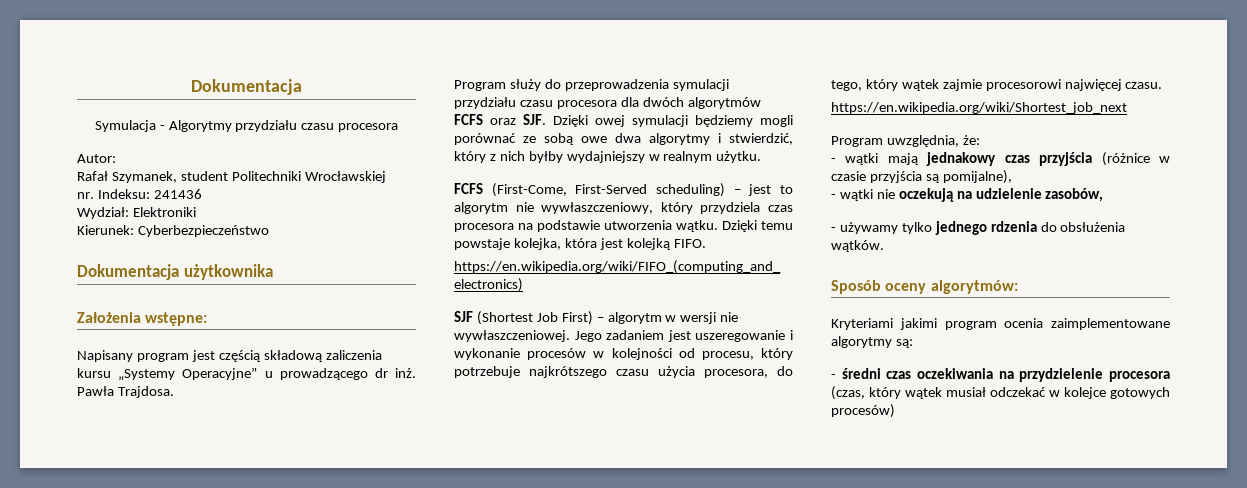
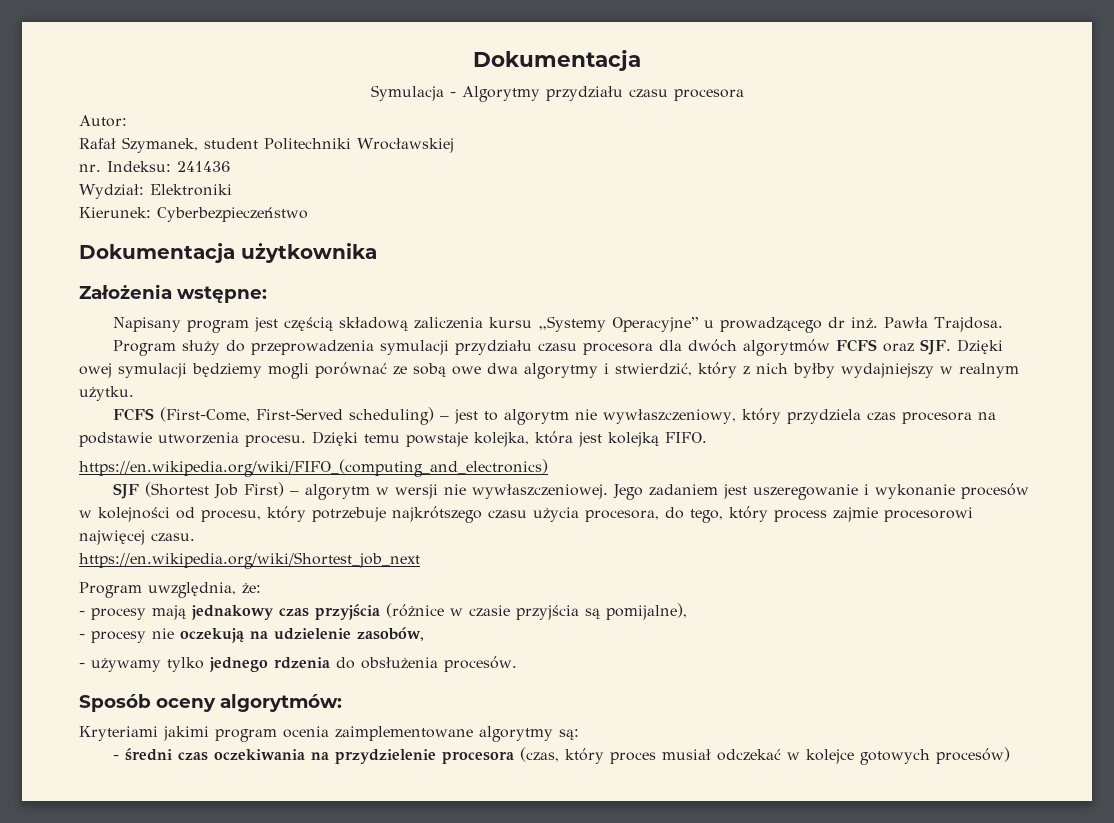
[676,220,718,232] wątku. -> [245,435,306,447] procesu.
[901,79,939,91] wątek -> [774,510,827,522] process
[845,153,879,165] wątki -> [91,608,146,620] procesy
[839,189,873,201] wątki -> [91,631,146,643] procesy
[831,240,884,252] wątków. -> [444,656,517,672] procesów.
[905,387,942,399] wątek -> [610,752,657,764] proces

